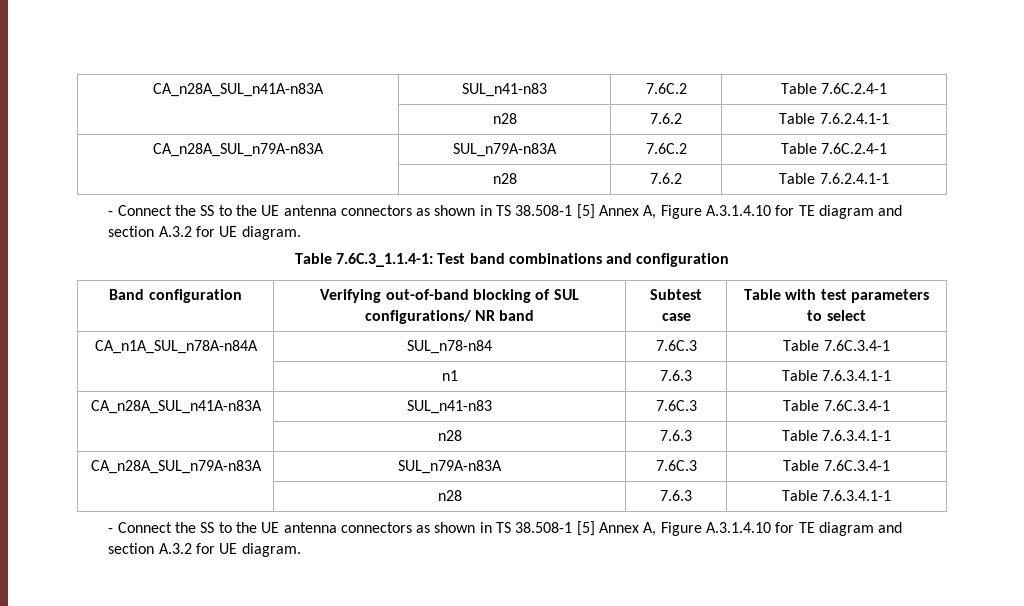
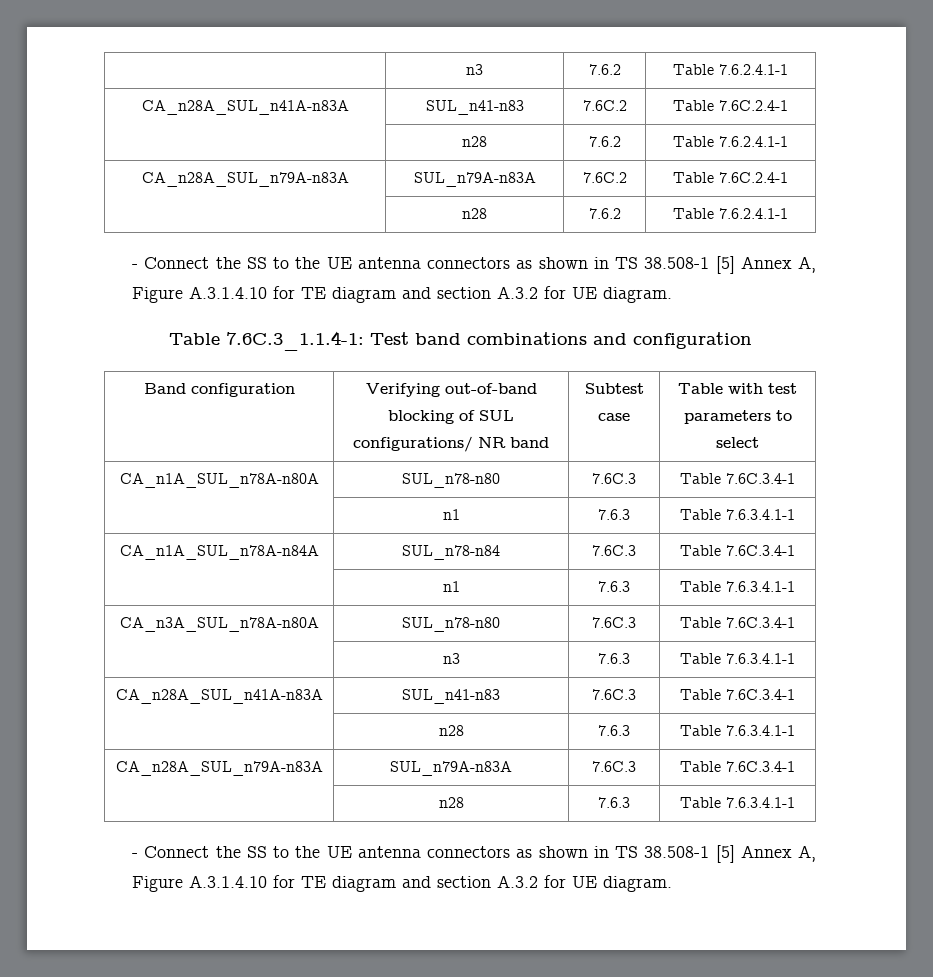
(153, 90) none -> [466,64,483,75] [588,64,621,75] [673,64,788,75] | n3 | 7.6.2 | Table 7.6.2.4.1-1 //
(866, 315) none -> [119,473,319,488] [402,473,500,488] [592,473,636,484] [680,473,795,484] [442,509,460,520] [598,509,630,520] [680,509,795,520] // CA_n1A_SUL_n78A-n80A | SUL_n78-n80 | 7.6C.3 | Table 7.6C.3.4-1 // | n1 | 7.6.3 | Table 7.6.3.4.1-1
(892, 375) none -> [119,617,319,632] [402,617,500,632] [592,617,636,628] [680,617,795,628] [442,653,460,664] [598,653,630,664] [680,653,795,664] // CA_n3A_SUL_n78A-n80A | SUL_n78-n80 | 7.6C.3 | Table 7.6C.3.4-1 // | n3 | 7.6.3 | Table 7.6.3.4.1-1

